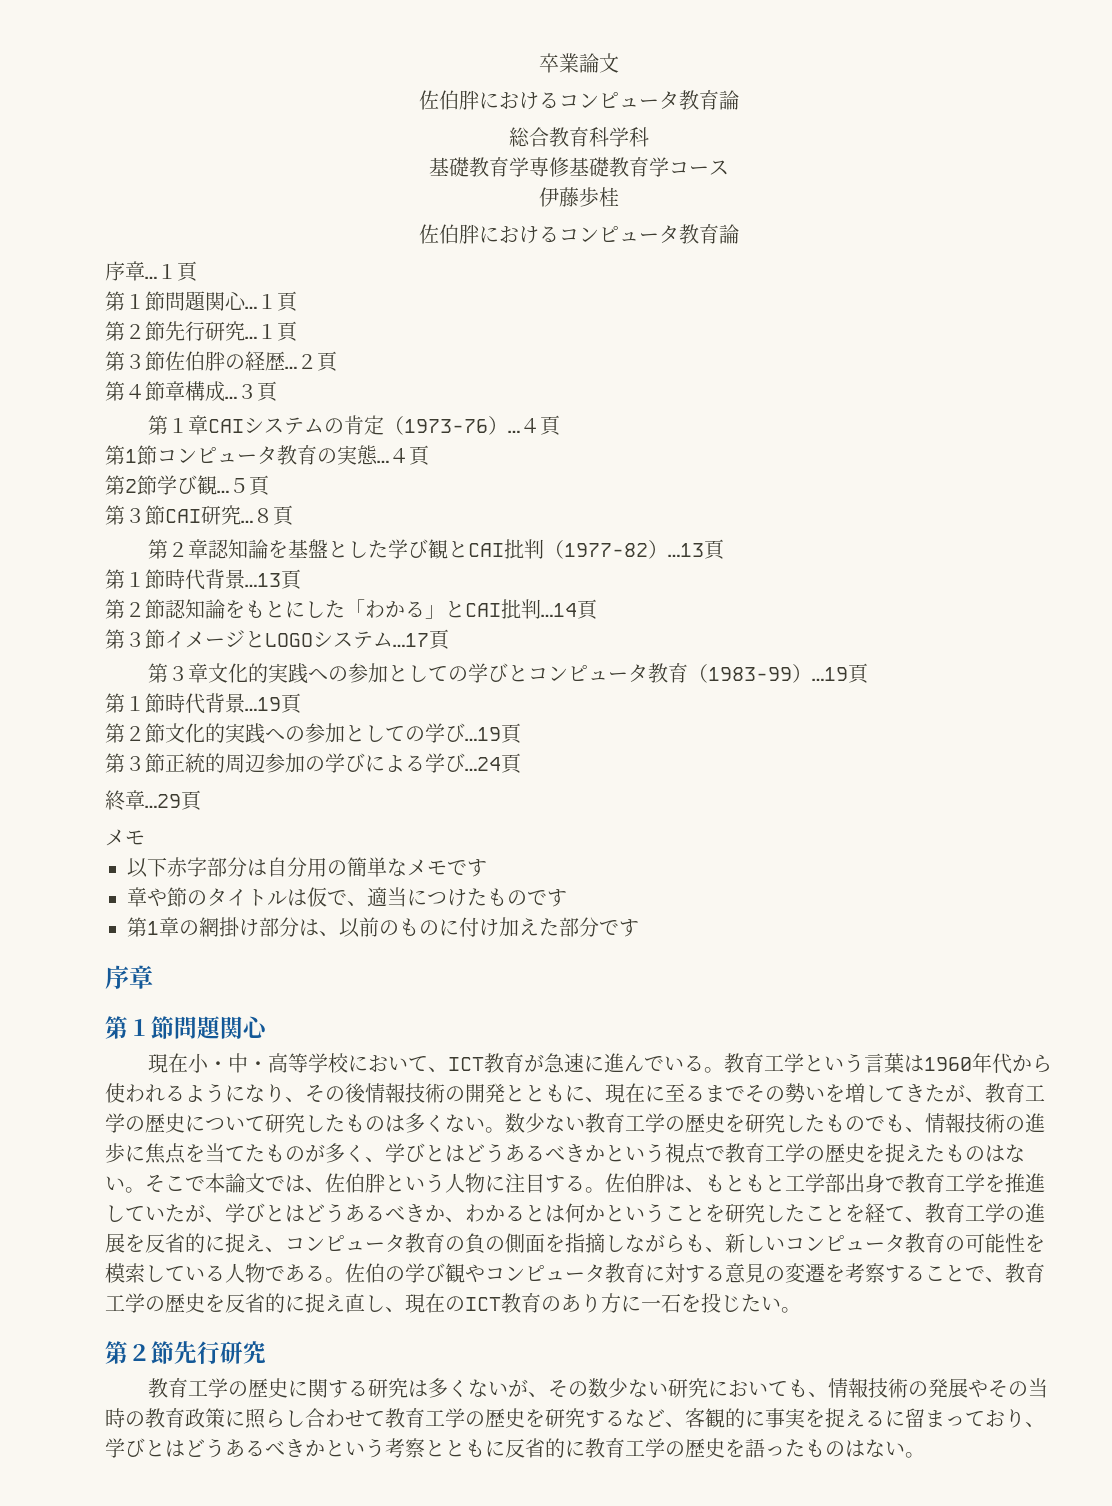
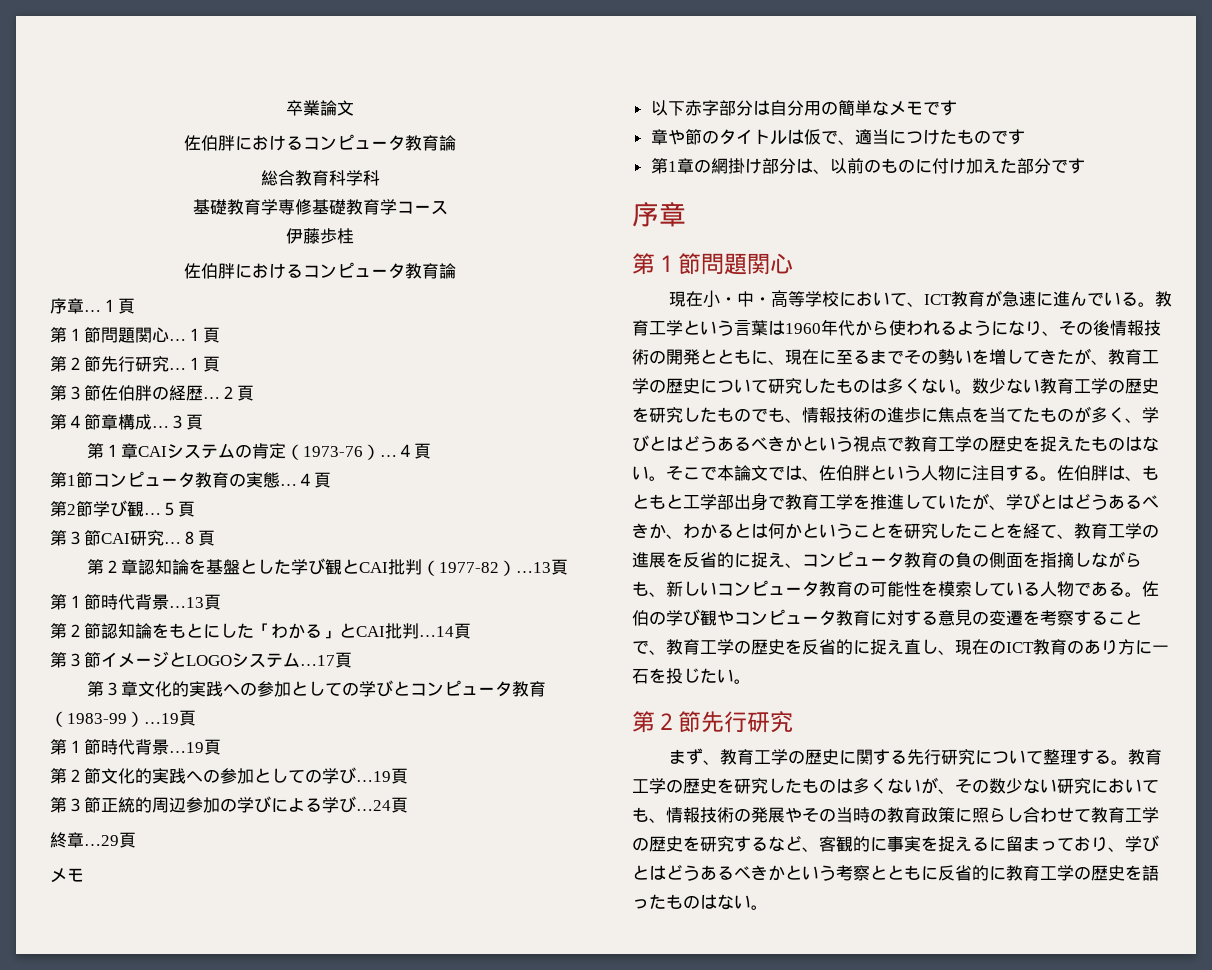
(266, 1352) none -> [668,748,720,765] まず、
[368,1378,409,1398] 研究 -> [906,749,1162,765] [632,778,836,794] 先行研究について整理する。教育工学の歴史を研究したもの

